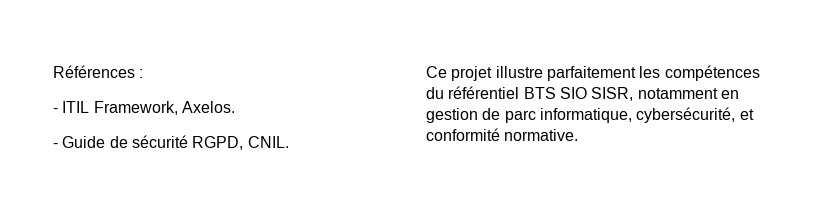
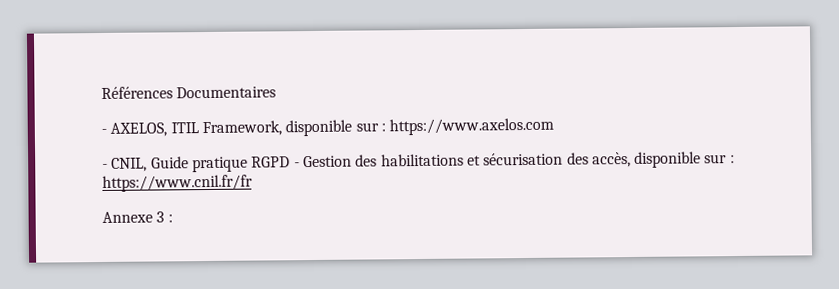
[139,69,144,78] [53,108,58,113] : // - -> [176,86,277,99] [101,122,168,137] Documentaires // - AXELOS,
[181,101,235,113] [53,135,289,150] [426,65,760,81] [426,86,739,101] [426,107,754,123] [426,128,579,141] Axelos. // - Guide de sécurité RGPD, CNIL. // Ce projet illustre parfaitement les compétences du référentiel BTS SIO SISR, notamment en gestion de parc informatique, cybersécurité, et conformité normative. -> [285,117,555,137] [102,151,735,173] [102,174,253,192] [102,211,173,223] disponible sur : https://www.axelos.com // - CNIL, Guide pratique RGPD - Gestion des habilitations et sécurisation des accès, disponible sur : https://www.cnil.fr/fr // Annexe 3 :

